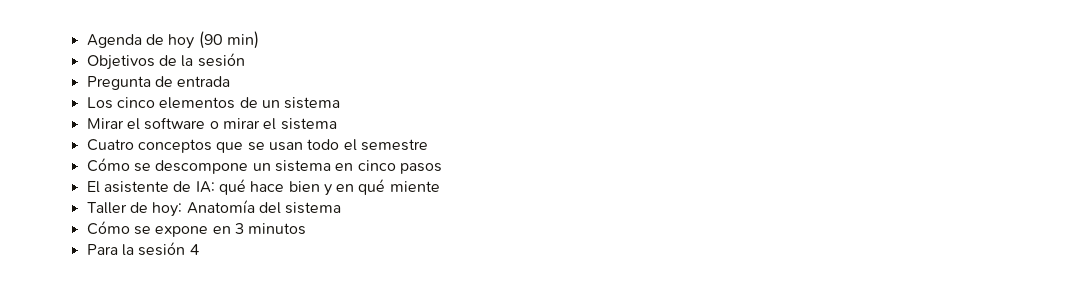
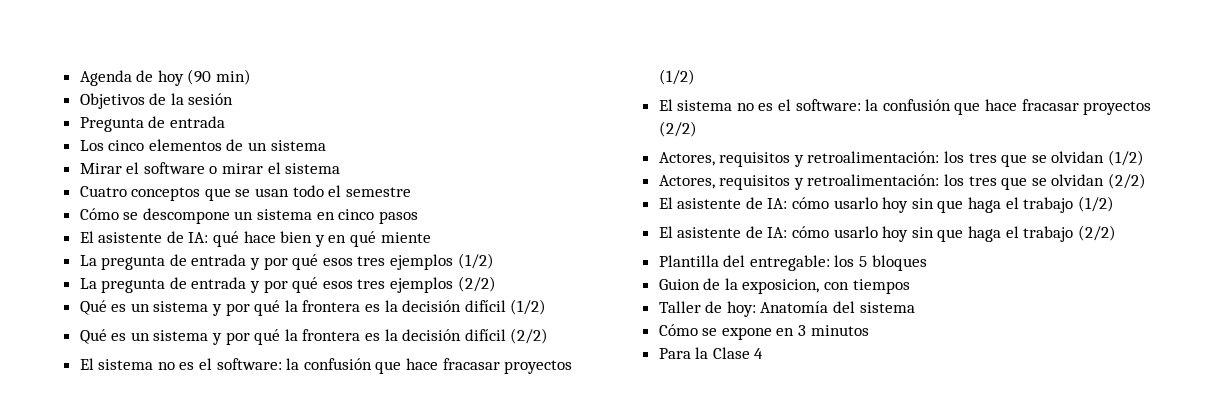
(440, 186) none -> [79,253,494,270] [79,276,496,293] [79,299,547,316] [79,328,549,345] [79,358,573,374] [658,69,695,85] [658,99,1152,115] [658,121,697,137] [658,150,1145,167] [658,173,1147,190] [658,196,1114,213] [658,225,1116,242] [658,255,927,271] [658,278,910,294] // La pregunta de entrada y por qué esos tres ejemplos (1/2) // La pregunta de entrada y por qué esos tres ejemplos (2/2) // Qué es un sistema y por qué la frontera es la decisión difícil (1/2) // Qué es un sistema y por qué la frontera es la decisión difícil (2/2) // El sistema no es el software: la confusión que hace fracasar proyectos (1/2) // El sistema no es el software: la confusión que hace fracasar proyectos (2/2) // Actores, requisitos y retroalimentación: los tres que se olvidan (1/2) // Actores, requisitos y retroalimentación: los tres que se olvidan (2/2) // El asistente de IA: cómo usarlo hoy sin que haga el trabajo (1/2) // El asistente de IA: cómo usarlo hoy sin que haga el trabajo (2/2) // Plantilla del entregable: los 5 bloques // Guion de la exposicion, con tiempos
[138,242,186,256] sesión -> [712,347,750,359] Clase

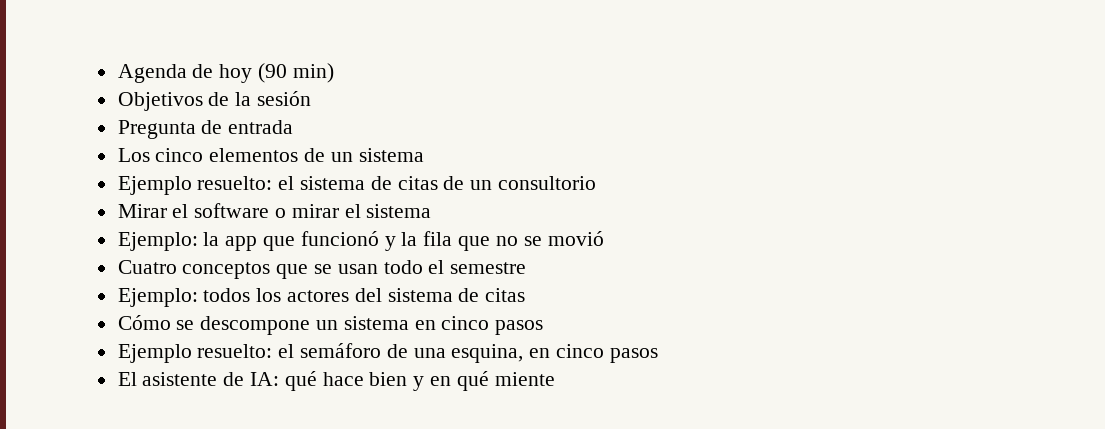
(326, 145) none -> [117,176,597,195] // Ejemplo resuelto: el sistema de citas de un consultorio
(341, 168) none -> [117,231,604,251] // Ejemplo: la app que funcionó y la fila que no se movió
(411, 192) none -> [117,288,526,307] // Ejemplo: todos los actores del sistema de citas
(418, 217) none -> [117,343,658,363] // Ejemplo resuelto: el semáforo de una esquina, en cinco pasos
[79,253,494,270] [79,276,496,293] [79,299,547,316] [79,328,549,345] [79,358,573,374] [658,69,695,85] [658,99,1152,115] [658,121,697,137] [658,150,1145,167] [658,173,1147,190] [658,196,1114,213] [658,225,1116,242] [658,255,927,271] [658,278,910,294] [658,301,915,317] [658,324,869,340] [658,347,764,359] // La pregunta de entrada y por qué esos tres ejemplos (1/2) // La pregunta de entrada y por qué esos tres ejemplos (2/2) // Qué es un sistema y por qué la frontera es la decisión difícil (1/2) // Qué es un sistema y por qué la frontera es la decisión difícil (2/2) // El sistema no es el software: la confusión que hace fracasar proyectos (1/2) // El sistema no es el software: la confusión que hace fracasar proyectos (2/2) // Actores, requisitos y retroalimentación: los tres que se olvidan (1/2) // Actores, requisitos y retroalimentación: los tres que se olvidan (2/2) // El asistente de IA: cómo usarlo hoy sin que haga el trabajo (1/2) // El asistente de IA: cómo usarlo hoy sin que haga el trabajo (2/2) // Plantilla del entregable: los 5 bloques // Guion de la exposicion, con tiempos // Taller de hoy: Anatomía del sistema // Cómo se expone en 3 minutos // Para la Clase 4 -> (555, 379) none

